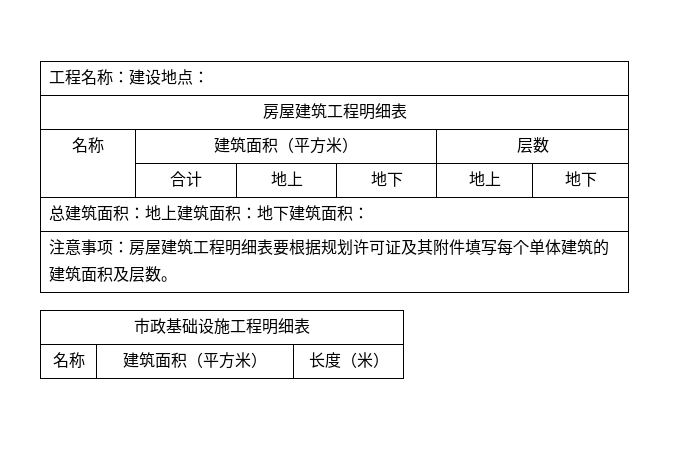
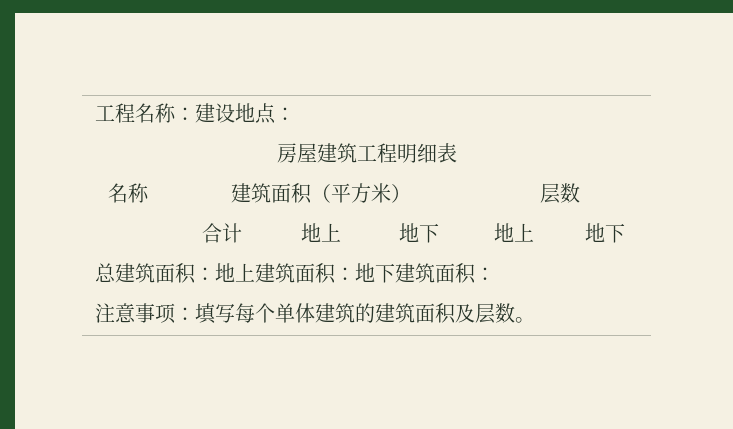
[129,239,466,256] 房屋建筑工程明细表要根据规划许可证及其附件 -> (196, 314) none
[134,318,310,335] [52,352,85,368] [123,352,267,369] [308,352,389,368] // 市政基础设施工程明细表 // 名称 | 建筑面积（平方米） | 长度（米） -> (536, 320) none

